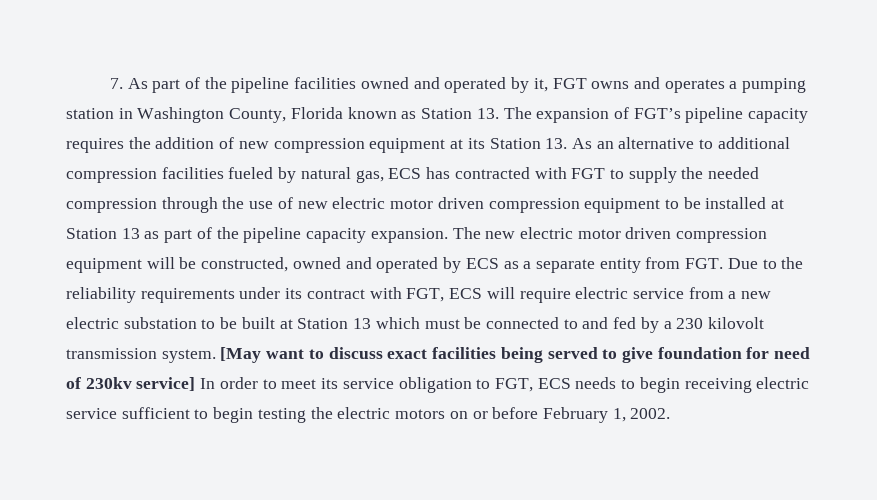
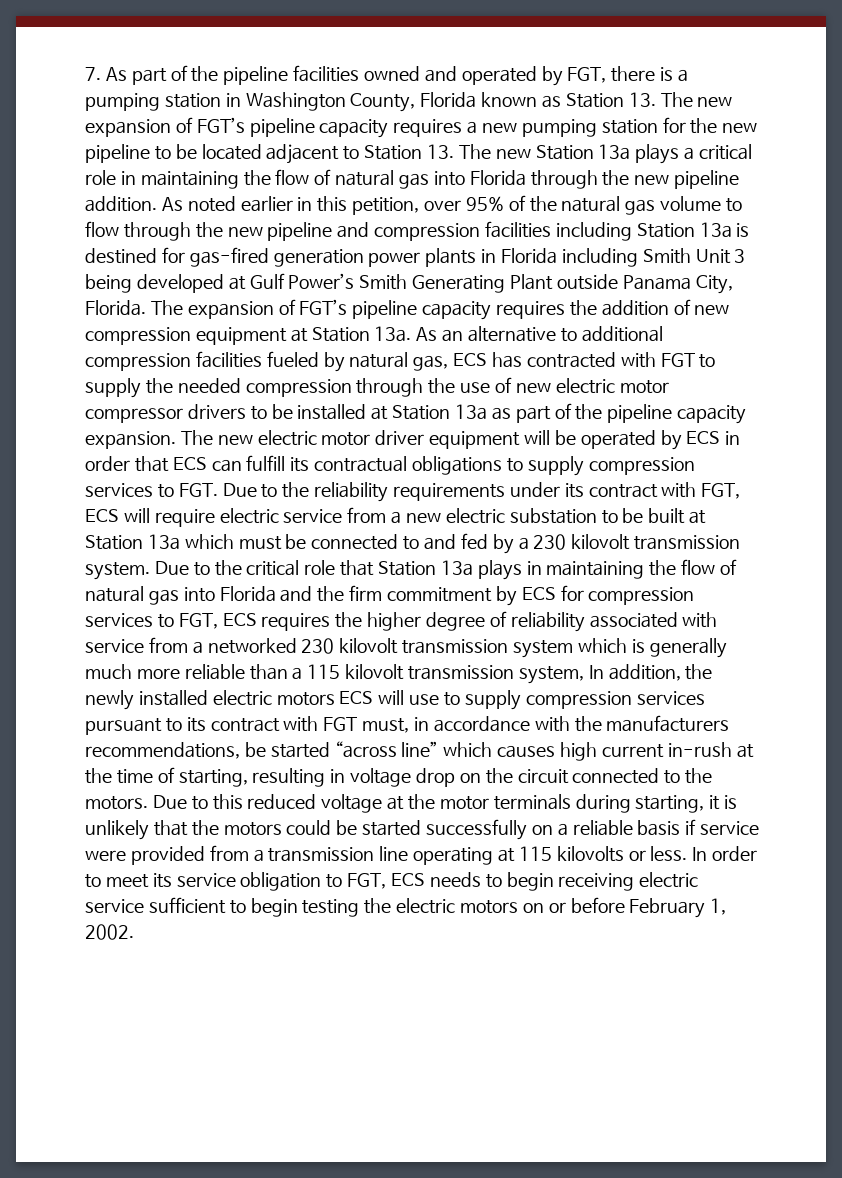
[533,77,725,93] it, FGT owns and operates -> [567,66,674,83] FGT, there is
(532, 113) none -> [697,97,733,107] [85,117,758,138] [85,144,753,164] [85,169,740,189] [85,195,743,215] [85,221,750,241] [85,247,746,267] [85,273,733,294] [85,300,183,316] new expansion of FGT’s pipeline capacity requires a new pumping station for the new pipeline to be located adjacent to Station 13. The new Station 13a plays a critical role in maintaining the flow of natural gas into Florida through the new pipeline addition. As noted earlier in this petition, over 95% of the natural gas volume to flow through the new pipeline and compression facilities including Station 13a is destined for gas-fired generation power plants in Florida including Smith Unit 3 being developed at Gulf Power’s Smith Generating Plant outside Panama City, Florida. The
[467,138,568,149] its Station 13. -> [311,326,412,342] Station 13a.
[437,197,661,213] driven compression equipment -> [85,404,246,423] compressor drivers
[121,228,140,239] 13 -> [455,404,488,420] 13a
[625,227,768,243] driven compression -> [375,430,425,445] driver
[201,257,681,273] constructed, owned and operated by ECS as a separate entity from -> [580,430,741,450] [85,455,695,476] [85,483,174,498] operated by ECS in order that ECS can fulfill its contractual obligations to supply compression services to
[353,318,372,329] 13 -> [147,534,180,550] 13a
[220,347,811,363] [66,377,196,391] [May want to discuss exact facilities being served to give foundation for need of 230kv service] -> [154,559,738,580] [85,585,695,606] [85,611,718,632] [85,637,727,658] [85,664,713,684] [85,690,705,710] [85,715,730,735] [85,741,754,761] [85,767,713,787] [85,794,738,813] [85,819,760,840] [85,845,688,865] Due to the critical role that Station 13a plays in maintaining the flow of natural gas into Florida and the firm commitment by ECS for compression services to FGT, ECS requires the higher degree of reliability associated with service from a networked 230 kilovolt transmission system which is generally much more reliable than a 115 kilovolt transmission system, In addition, the newly installed electric motors ECS will use to supply compression services pursuant to its contract with FGT must, in accordance with the manufacturers recommendations, be started “across line” which causes high current in-rush at the time of starting, resulting in voltage drop on the circuit connected to the motors. Due to this reduced voltage at the motor terminals during starting, it is unlikely that the motors could be started successfully on a reliable basis if service were provided from a transmission line operating at 115 kilovolts or less.

